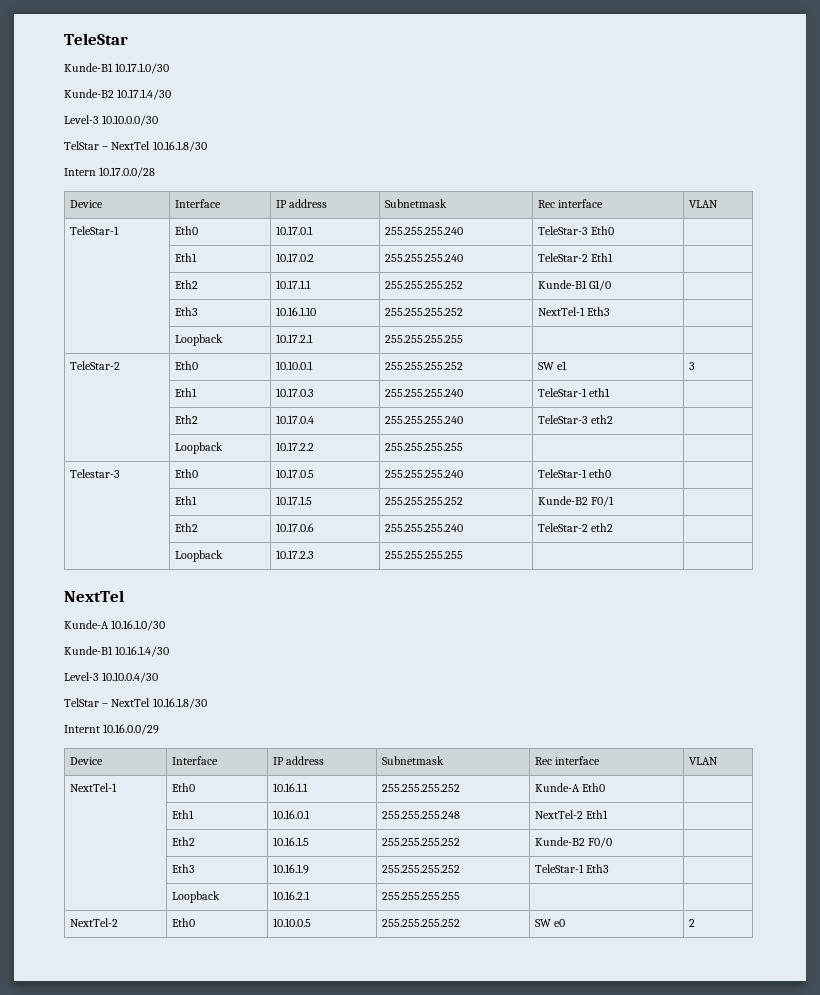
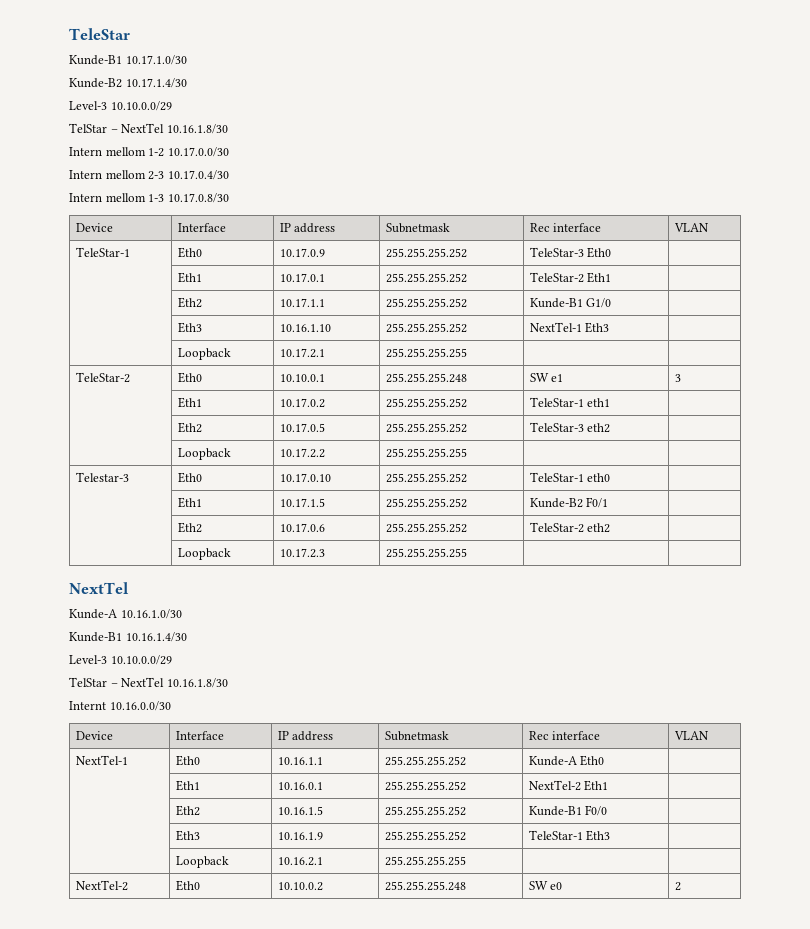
[102,115,159,126] 10.10.0.0/30 -> [110,101,172,111] 10.10.0.0/29
[99,167,156,178] 10.17.0.0/28 -> [105,147,229,157] [69,170,229,180] [69,193,229,203] mellom 1-2 10.17.0.0/30 // Intern mellom 2-3 10.17.0.4/30 // Intern mellom 1-3 10.17.0.8/30
[276,226,314,235] [385,227,464,235] 10.17.0.1 | 255.255.255.240 -> [279,248,325,257] [385,248,467,258] 10.17.0.9 | 255.255.255.252
[276,253,315,262] [385,254,464,262] 10.17.0.2 | 255.255.255.240 -> [279,273,325,282] [385,273,467,283] 10.17.0.1 | 255.255.255.252
[385,362,464,370] 255.255.255.252 -> [385,373,467,383] 255.255.255.248
[276,388,315,397] [385,389,464,397] 10.17.0.3 | 255.255.255.240 -> [279,398,325,408] [385,398,467,408] 10.17.0.2 | 255.255.255.252
[276,415,315,424] [385,416,464,424] 10.17.0.4 | 255.255.255.240 -> [279,423,325,432] [385,423,467,433] 10.17.0.5 | 255.255.255.252
[276,469,315,478] [385,470,464,478] 10.17.0.5 | 255.255.255.240 -> [279,473,331,482] [385,473,467,483] 10.17.0.10 | 255.255.255.252
[385,524,464,532] 255.255.255.240 -> [385,523,467,533] 255.255.255.252
[102,672,159,683] 10.10.0.4/30 -> [110,655,172,665] 10.10.0.0/29
[103,724,160,735] 10.16.0.0/29 -> [109,701,171,711] 10.16.0.0/30
[382,811,461,819] 255.255.255.248 -> [384,781,466,791] 255.255.255.252
[535,837,586,846] Kunde-B2 -> [528,806,582,816] Kunde-B1
[273,918,312,927] [382,919,461,927] 10.10.0.5 | 255.255.255.252 -> [277,882,323,891] [384,881,466,891] 10.10.0.2 | 255.255.255.248

